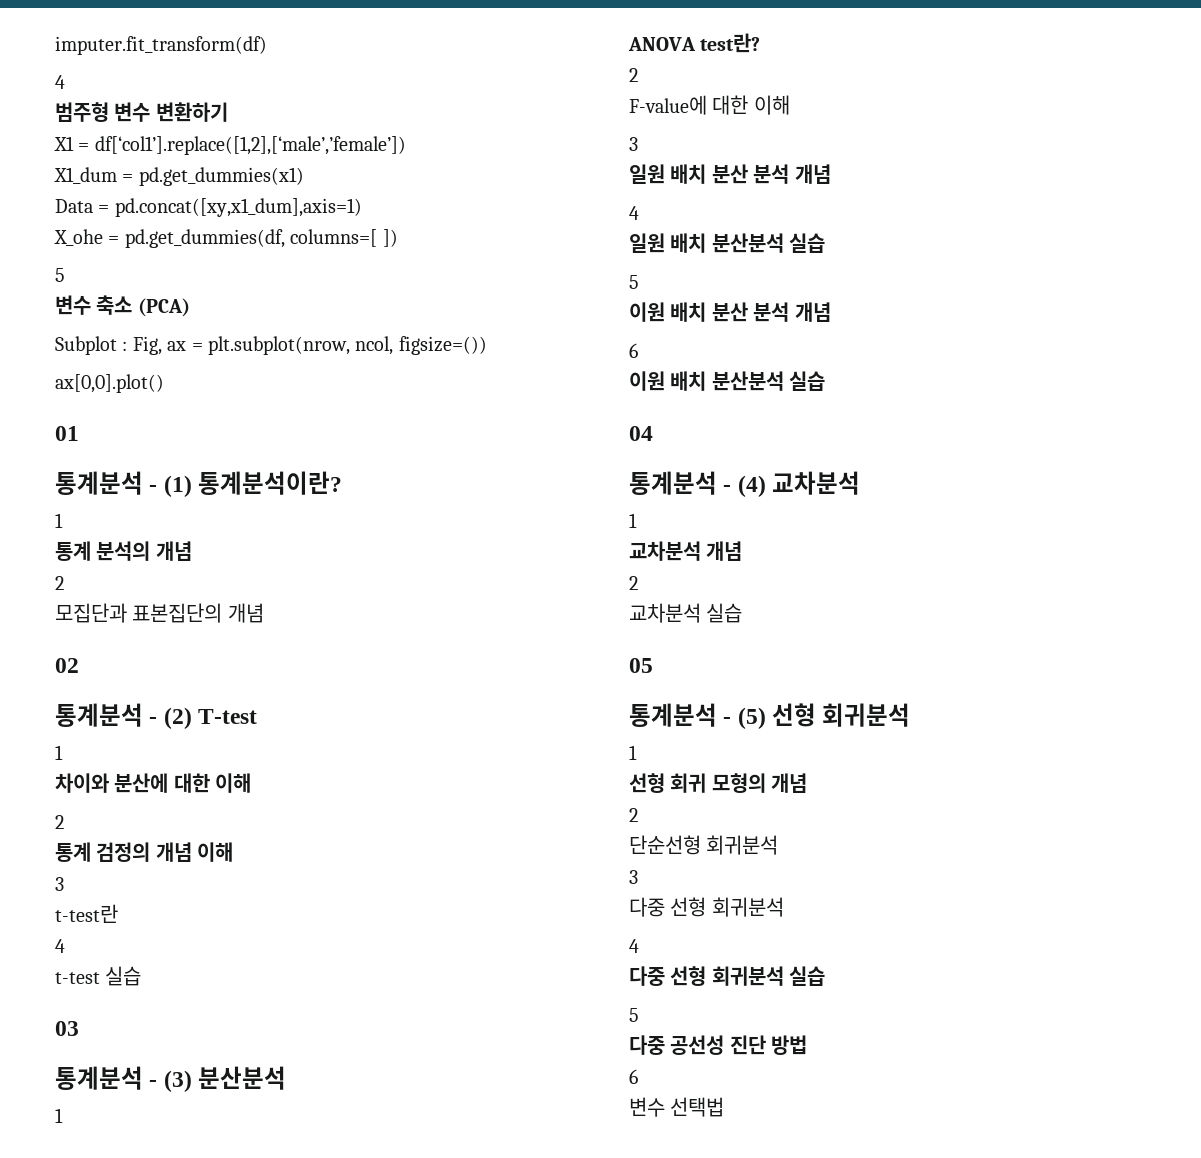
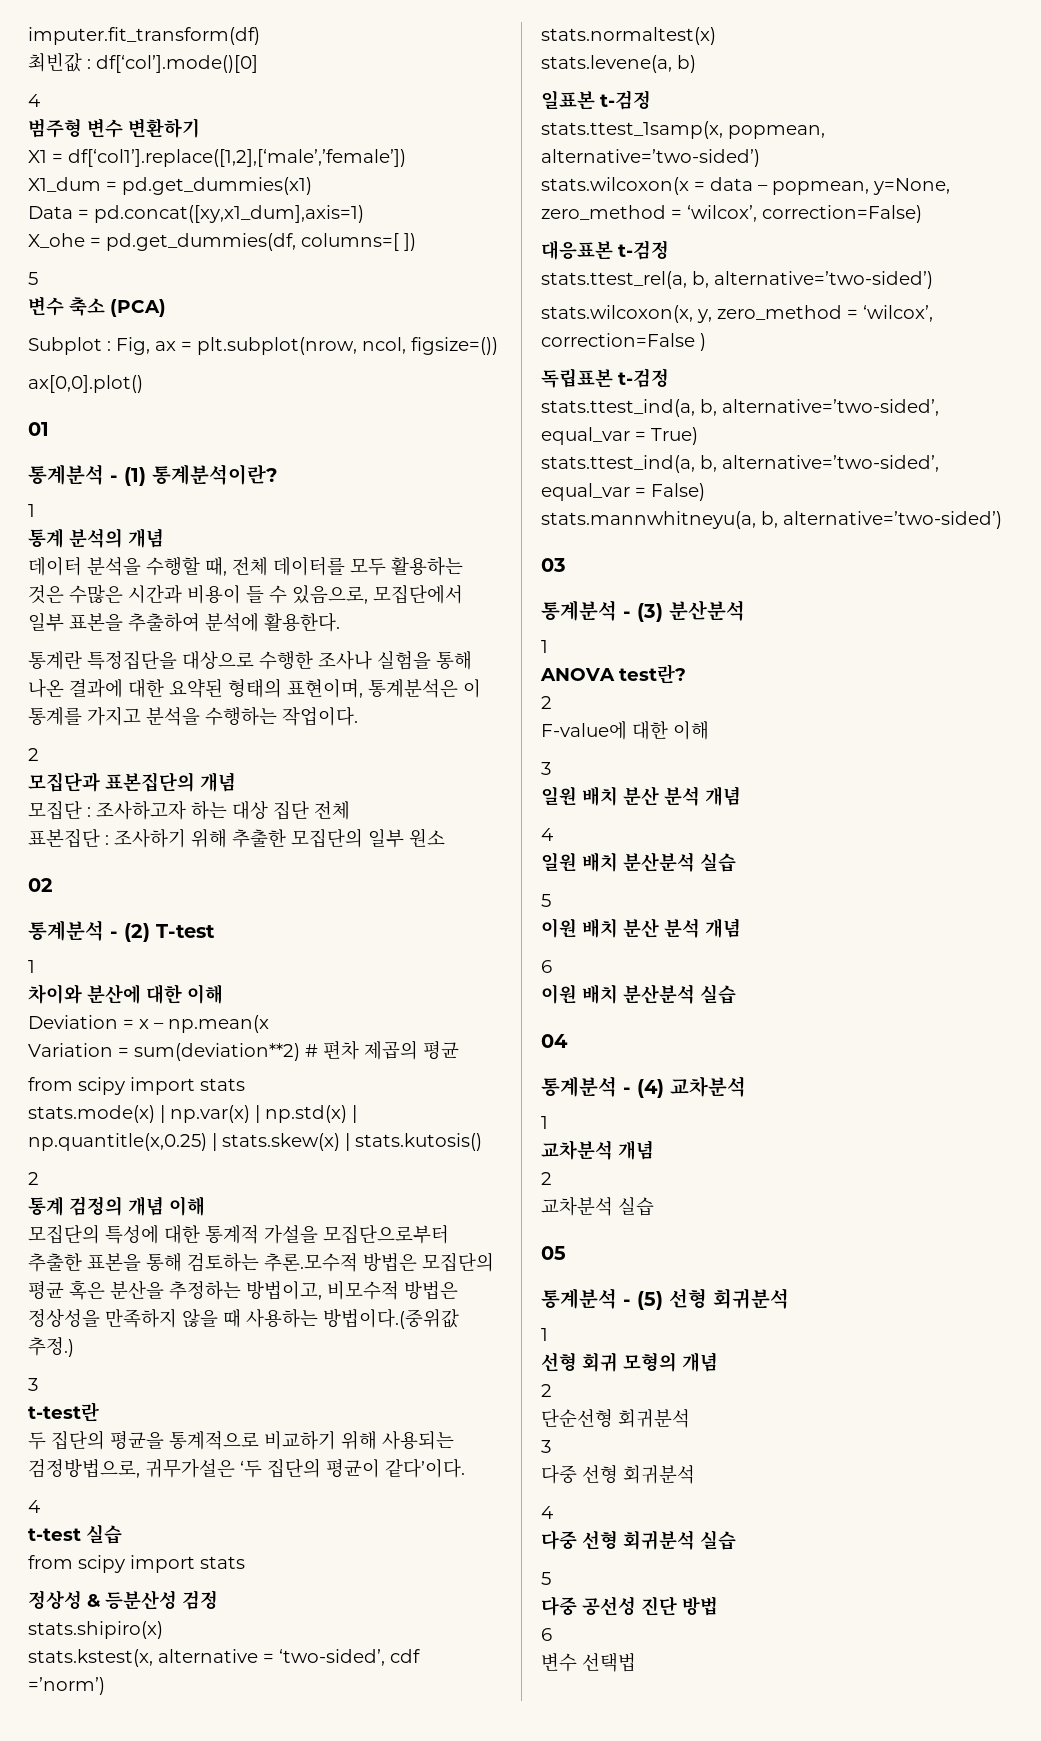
(267, 45) none -> [28,53,258,73] // 최빈값 : df[‘col’].mode()[0]
[55,576,64,590] [55,603,264,623] 2 // 모집단과 표본집단의 개념 -> [28,556,463,576] [28,584,463,604] [28,612,340,632] [28,651,472,670] [28,678,481,698] [28,706,358,726] [28,748,39,761] [28,772,236,792] [28,800,350,820] [28,828,445,848] 데이터 분석을 수행할 때, 전체 데이터를 모두 활용하는 것은 수많은 시간과 비용이 들 수 있음으로, 모집단에서 일부 표본을 추출하여 분석에 활용한다. // 통계란 특정집단을 대상으로 수행한 조사나 실험을 통해 나온 결과에 대한 요약된 형태의 표현이며, 통계분석은 이 통계를 가지고 분석을 수행하는 작업이다. // 2 // 모집단과 표본집단의 개념 // 모집단 : 조사하고자 하는 대상 집단 전체 // 표본집단 : 조사하기 위해 추출한 모집단의 일부 원소
(252, 783) none -> [28,1015,269,1033] [28,1040,459,1061] [28,1077,245,1095] [28,1105,357,1123] [28,1133,482,1151] // Deviation = x – np.mean(x // Variation = sum(deviation**2) # 편차 제곱의 평균 // from scipy import stats // stats.mode(x) | np.var(x) | np.std(x) | np.quantitle(x,0.25) | stats.skew(x) | stats.kutosis()
[55,877,64,891] [55,904,118,923] [55,939,65,953] [55,966,142,986] 3 // t-test란 // 4 // t-test 실습 -> [28,1224,449,1244] [28,1252,494,1272] [28,1280,458,1300] [28,1308,459,1329] [28,1337,74,1357] [28,1378,38,1391] [28,1402,99,1422] [28,1430,454,1450] [28,1458,465,1478] [28,1500,40,1513] [28,1524,122,1544] [28,1555,245,1573] [28,1590,218,1610] [28,1621,163,1639] [28,1649,420,1667] [28,1677,105,1695] [541,27,716,45] [541,55,696,73] [541,90,651,110] [541,121,825,139] [541,149,760,167] [541,177,950,195] [541,205,922,223] [541,240,669,260] [541,271,933,289] [541,305,933,323] [541,333,706,351] [541,368,669,388] [541,399,939,417] [541,427,698,445] [541,455,939,473] [541,483,705,501] [541,511,1002,529] 모집단의 특성에 대한 통계적 가설을 모집단으로부터 추출한 표본을 통해 검토하는 추론.모수적 방법은 모집단의 평균 혹은 분산을 추정하는 방법이고, 비모수적 방법은 정상성을 만족하지 않을 때 사용하는 방법이다.(중위값 추정.) // 3 // t-test란 // 두 집단의 평균을 통계적으로 비교하기 위해 사용되는 검정방법으로, 귀무가설은 ‘두 집단의 평균이 같다’이다. // 4 // t-test 실습 // from scipy import stats // 정상성 & 등분산성 검정 // stats.shipiro(x) // stats.kstest(x, alternative = ‘two-sided’, cdf =’norm’) // stats.normaltest(x) // stats.levene(a, b) // 일표본 t-검정 // stats.ttest_1samp(x, popmean, alternative=’two-sided’) // stats.wilcoxon(x = data – popmean, y=None, zero_method = ‘wilcox’, correction=False) // 대응표본 t-검정 // stats.ttest_rel(a, b, alternative=’two-sided’) // stats.wilcoxon(x, y, zero_method = ‘wilcox’, correction=False ) // 독립표본 t-검정 // stats.ttest_ind(a, b, alternative=’two-sided’, equal_var = True) // stats.ttest_ind(a, b, alternative=’two-sided’, equal_var = False) // stats.mannwhitneyu(a, b, alternative=’two-sided’)

